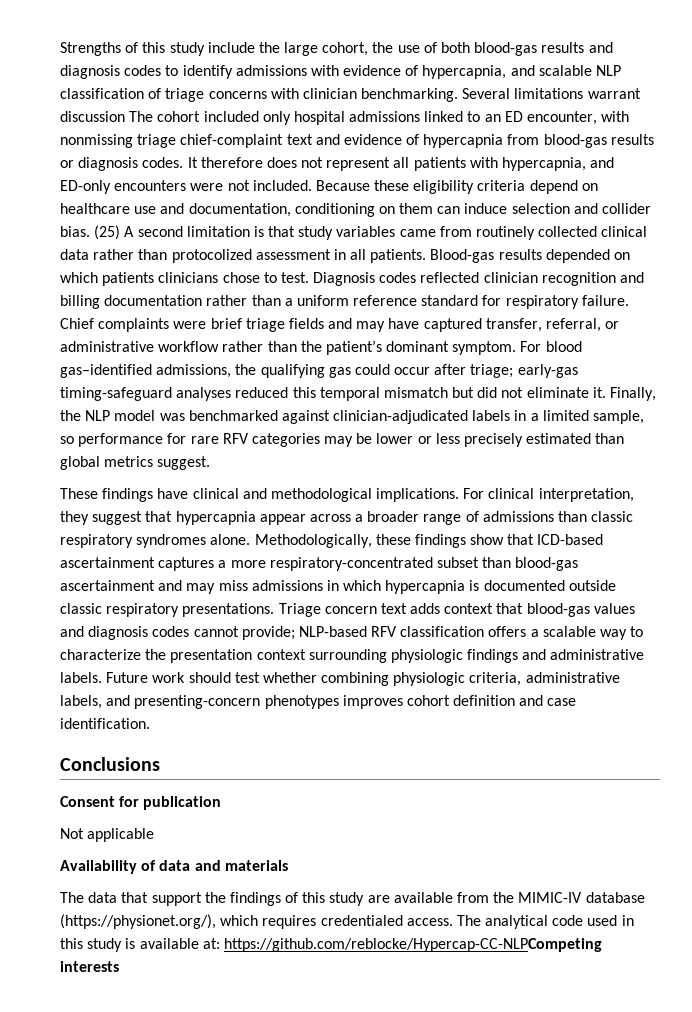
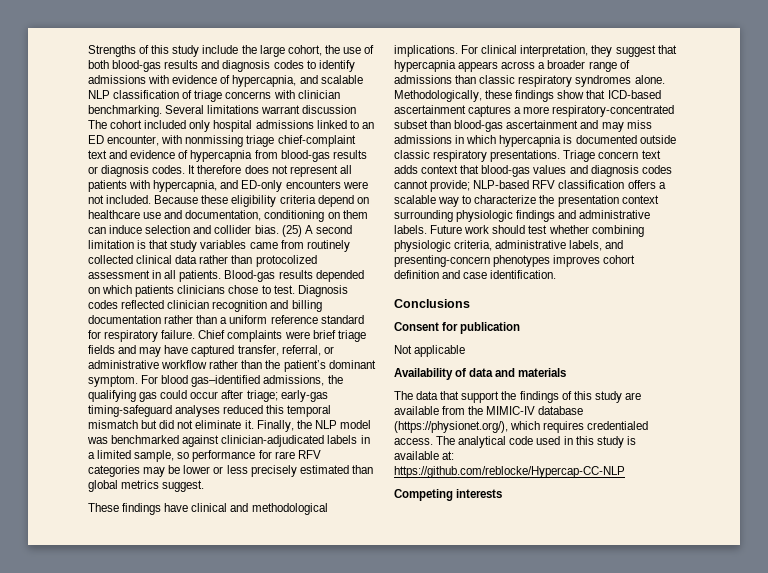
[259,514,306,525] appear -> [458,61,499,72] appears
[223,938,602,952] https://github.com/reblocke/Hypercap-CC-NLPCompeting -> [394,466,625,478] [394,489,453,501] https://github.com/reblocke/Hypercap-CC-NLP // Competing

